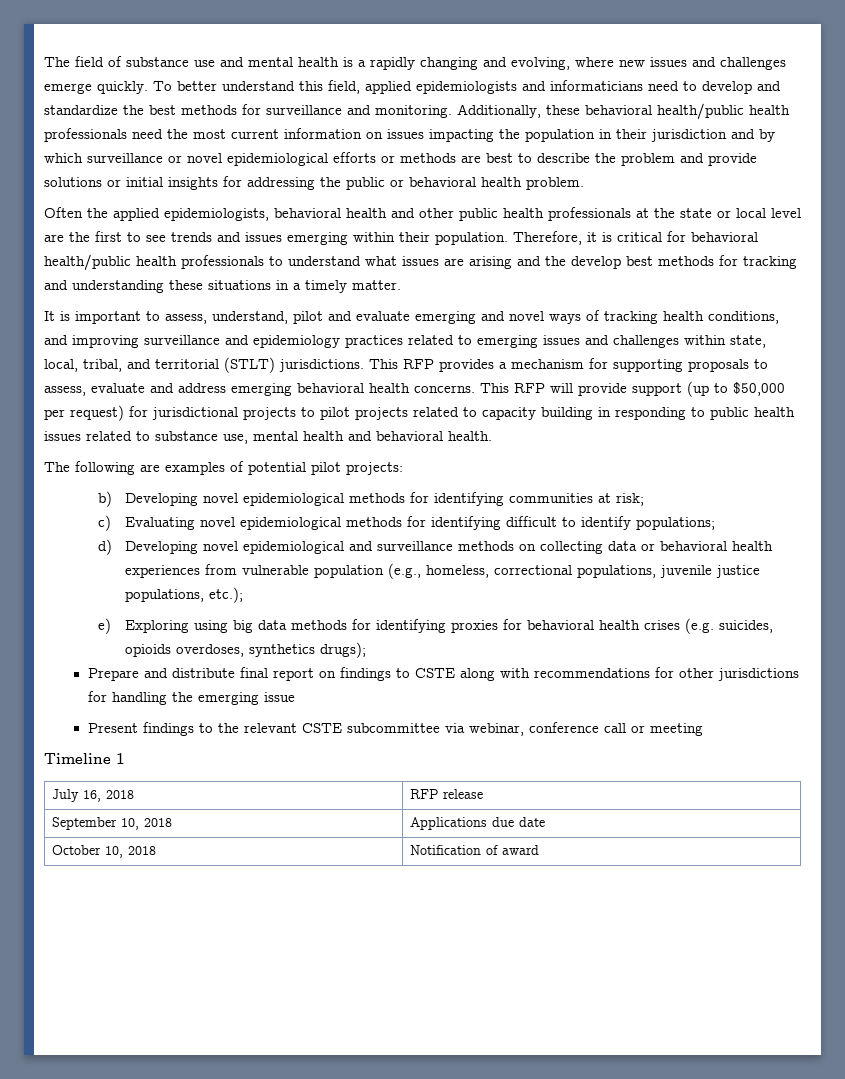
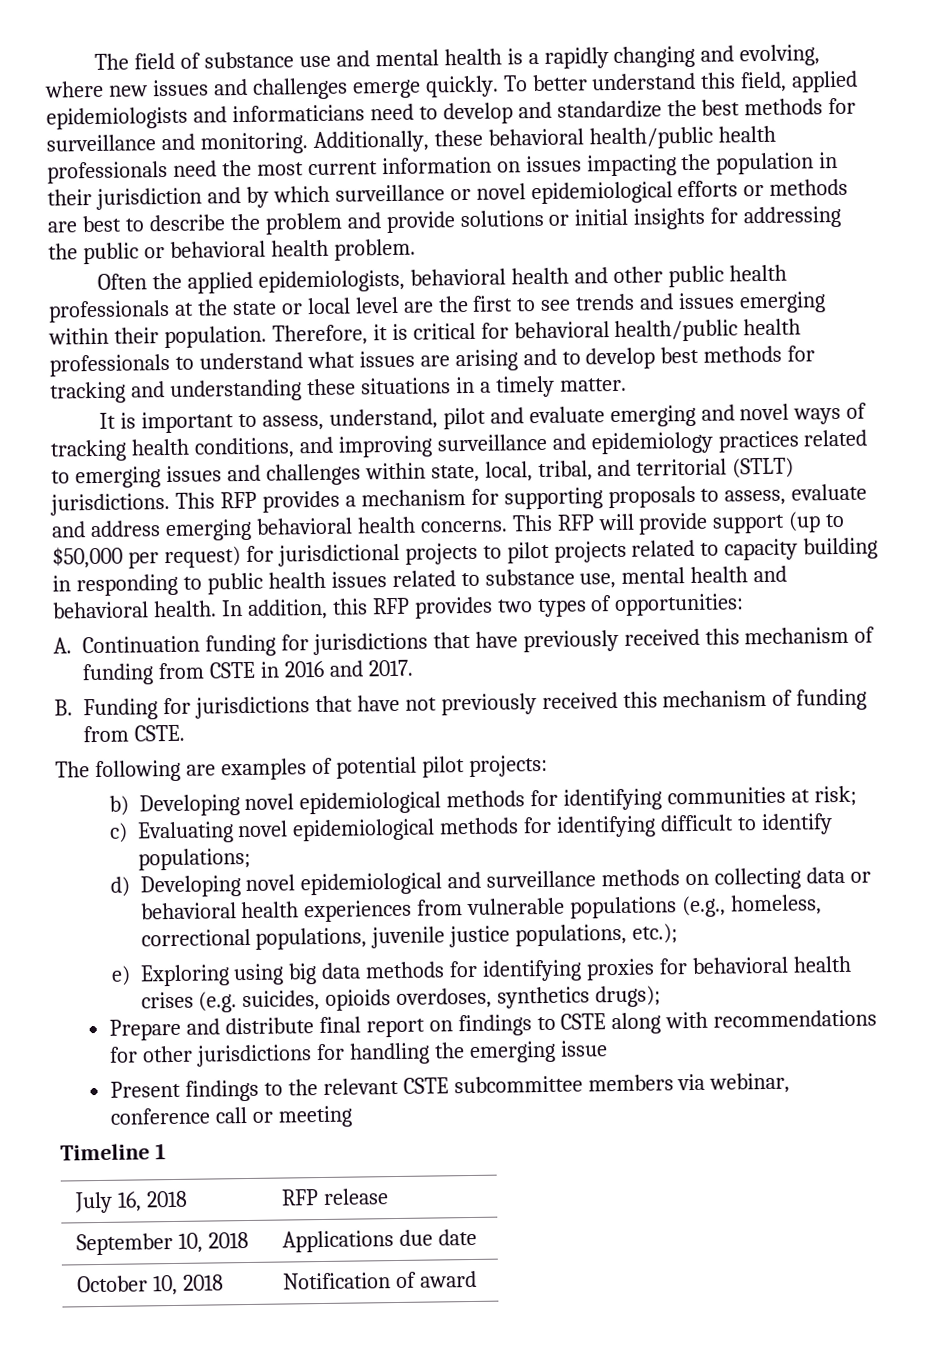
[545,256,566,266] the -> [561,351,581,365] to
(492, 436) none -> [220,593,745,620] [53,626,876,657] [82,659,413,686] [54,688,868,721] [83,724,185,743] In addition, this RFP provides two types of opportunities: // A. Continuation funding for jurisdictions that have previously received this mechanism of funding from CSTE in 2016 and 2017. // B. Funding for jurisdictions that have not previously received this mechanism of funding from CSTE.
[314,565,385,578] population -> [569,896,678,919] populations
(440, 728) none -> [587,1074,674,1092] members

